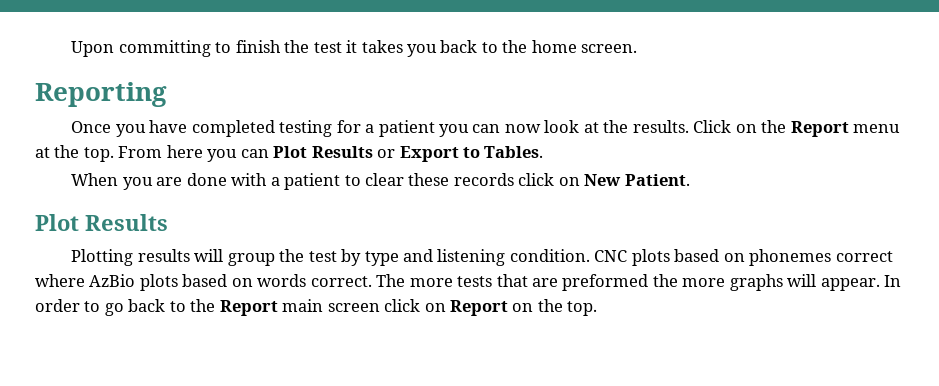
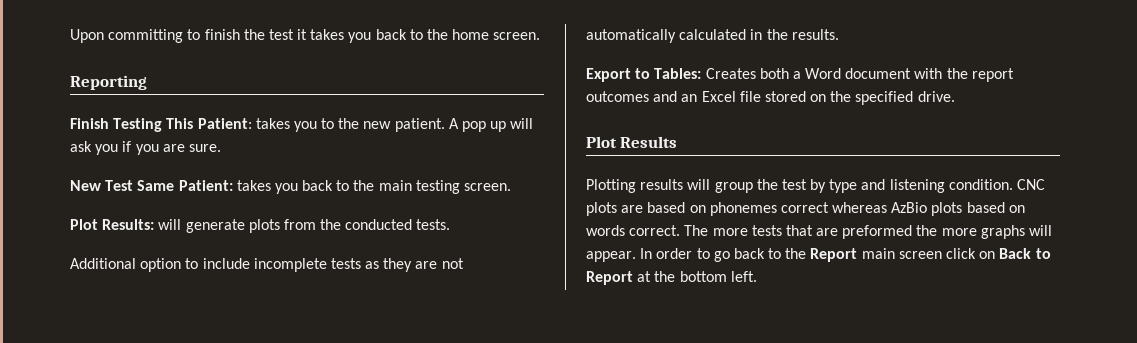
[71,120,900,137] [35,145,544,162] [71,173,690,190] Once you have completed testing for a patient you can now look at the results. Click on the Report menu at the top. From here you can Plot Results or Export to Tables. // When you are done with a patient to clear these records click on New Patient. -> [70,118,534,132] [70,141,221,155] [70,180,512,194] [70,219,451,233] [70,258,464,272] [586,29,839,43] [586,68,1014,82] [586,91,955,105] Finish Testing This Patient: takes you to the new patient. A pop up will ask you if you are sure. // New Test Same Patient: takes you back to the main testing screen. // Plot Results: will generate plots from the conducted tests. // Additional option to include incomplete tests as they are not automatically calculated in the results. // Export to Tables: Creates both a Word document with the report outcomes and an Excel file stored on the specified drive.
(670, 257) none -> [621,205,644,213] are
[35,274,85,287] where -> [832,202,888,213] whereas
[450,299,598,316] Report on the top. -> [999,248,1051,259] [586,271,757,285] Back to Report at the bottom left.

